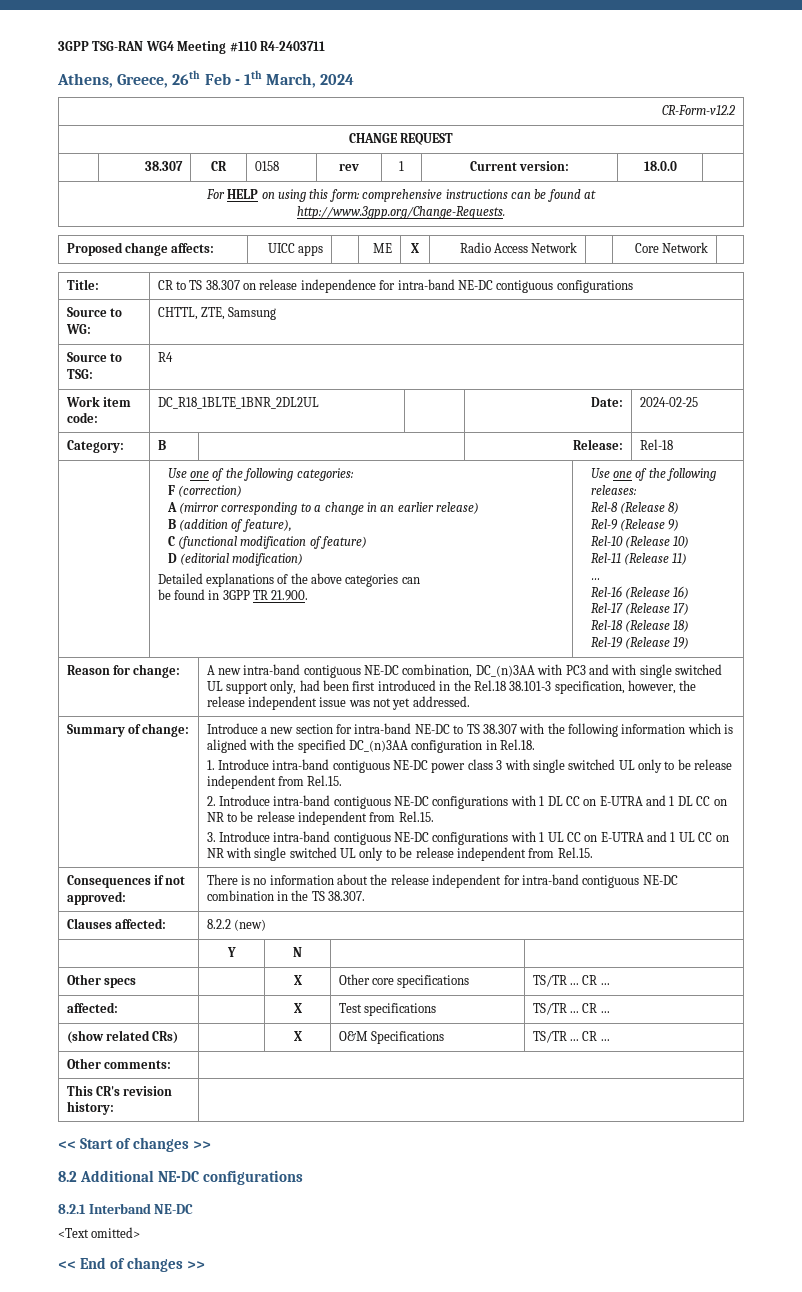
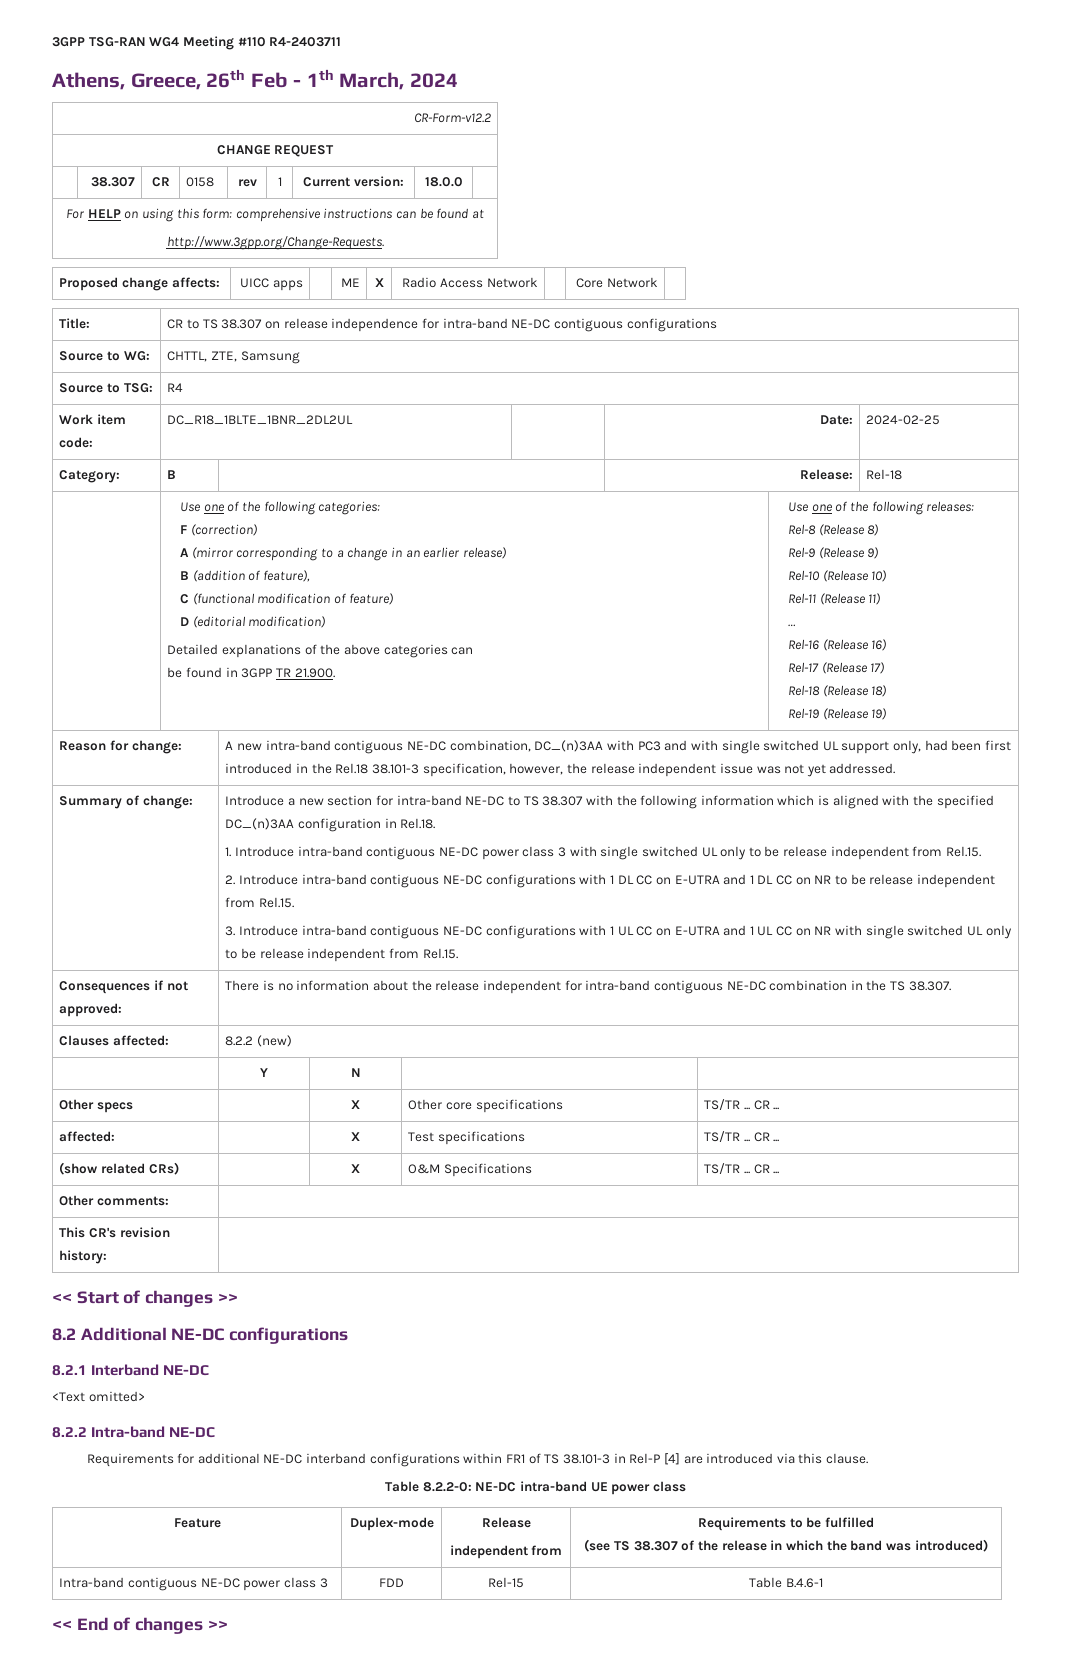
(141, 1232) none -> [52,1426,216,1438] [86,1453,869,1467] [385,1481,686,1495] [173,1518,221,1528] [349,1517,434,1531] [481,1517,531,1528] [449,1545,563,1559] [698,1517,874,1531] [584,1539,988,1552] [59,1577,328,1591] [379,1578,404,1587] [488,1577,524,1588] [749,1577,823,1588] // 8.2.2 Intra-band NE-DC // Requirements for additional NE-DC interband configurations within FR1 of TS 38.101-3 in Rel-P [4] are introduced via this clause. // Table 8.2.2-0: NE-DC intra-band UE power class // Feature | Duplex-mode | Release // independent from | Requirements to be fulfilled // (see TS 38.307 of the release in which the band was introduced) // Intra-band contiguous NE-DC power class 3 | FDD | Rel-15 | Table B.4.6-1

